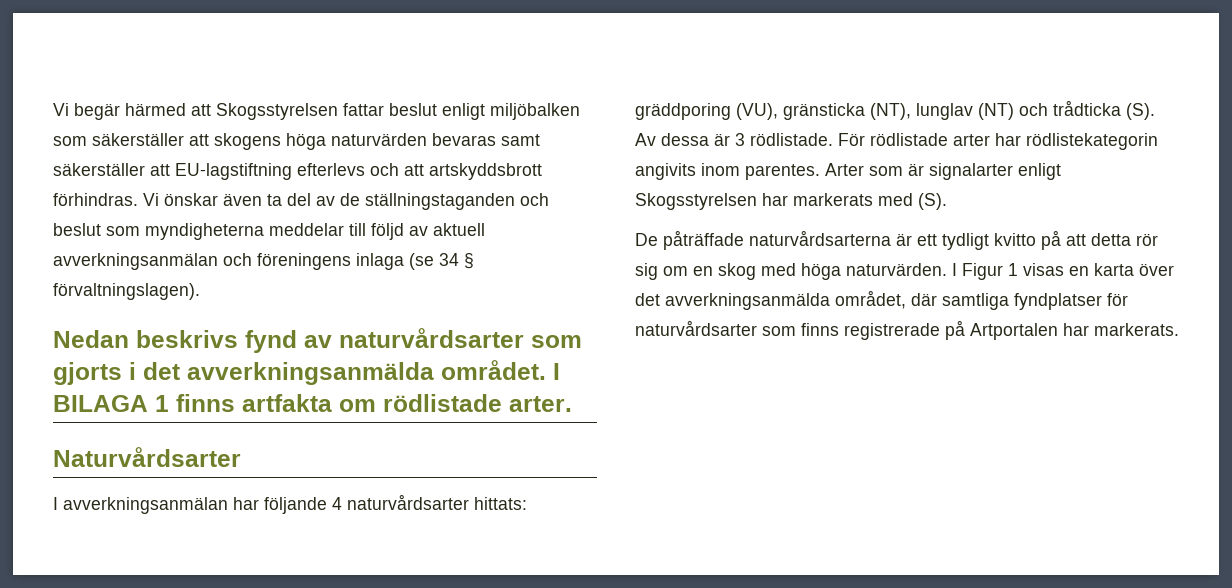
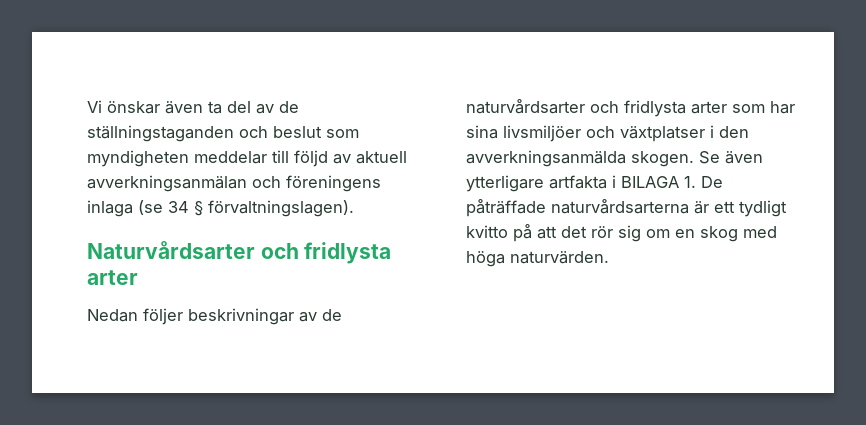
[53,103,580,120] [53,133,540,150] [53,163,542,180] [53,193,159,206] Vi begär härmed att Skogsstyrelsen fattar beslut enligt miljöbalken som säkerställer att skogens höga naturvärden bevaras samt säkerställer att EU-lagstiftning efterlevs och att artskyddsbrott förhindras. Vi -> [87,100,102,113] Vi
[145,223,264,240] myndigheterna -> [87,150,189,167] myndigheten
[53,328,582,353] [53,360,560,385] [53,394,572,412] [53,447,241,467] [53,494,527,514] [635,100,1155,120] [635,133,1158,150] [635,163,1061,180] [635,193,947,210] Nedan beskrivs fynd av naturvårdsarter som gjorts i det avverkningsanmälda området. I BILAGA 1 finns artfakta om rödlistade arter. // Naturvårdsarter // I avverkningsanmälan har följande 4 naturvårdsarter hittats: gräddporing (VU), gränsticka (NT), lunglav (NT) och trådticka (S). Av dessa är 3 rödlistade. För rödlistade arter har rödlistekategorin angivits inom parentes. Arter som är signalarter enligt Skogsstyrelsen har markerats med (S). // -> [87,241,392,264] [87,270,138,285] [87,308,342,325] [466,99,795,117] [466,125,749,142] [466,150,763,167] [466,175,696,192] Naturvårdsarter och fridlysta arter // Nedan följer beskrivningar av de naturvårdsarter och fridlysta arter som har sina livsmiljöer och växtplatser i den avverkningsanmälda skogen. Se även ytterligare artfakta i BILAGA 1.
[1091,233,1131,246] detta -> [561,226,587,238] det
[952,263,1174,280] [635,290,1128,310] [635,320,1179,340] I Figur 1 visas en karta över det avverkningsanmälda området, där samtliga fyndplatser för naturvårdsarter som finns registrerade på Artportalen har markerats. -> (609, 257) none

